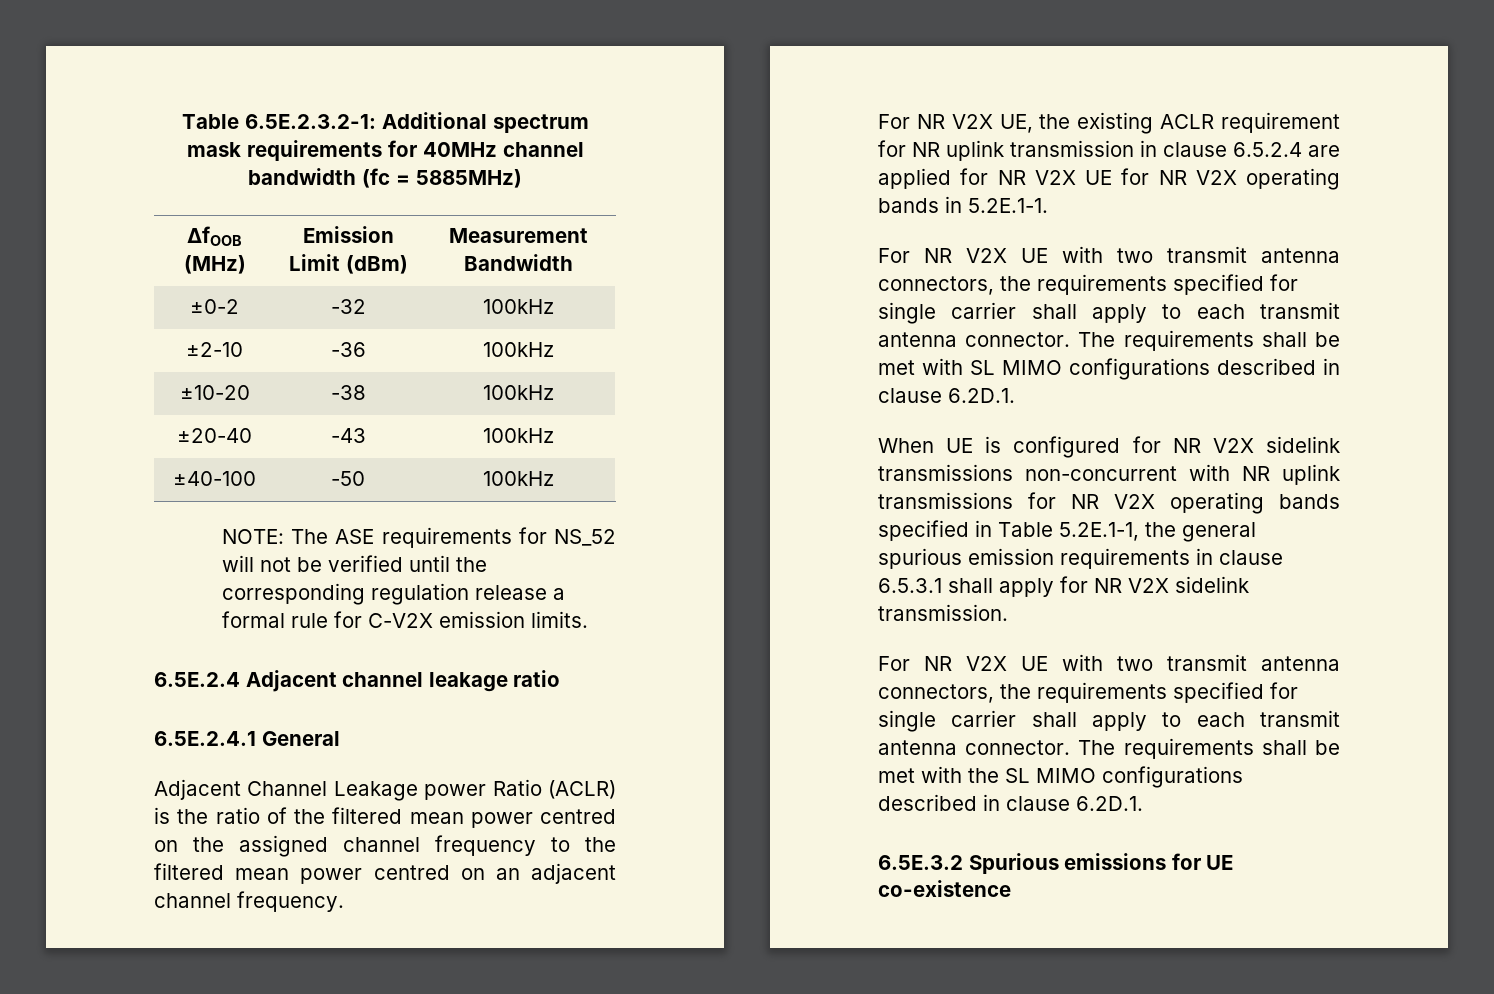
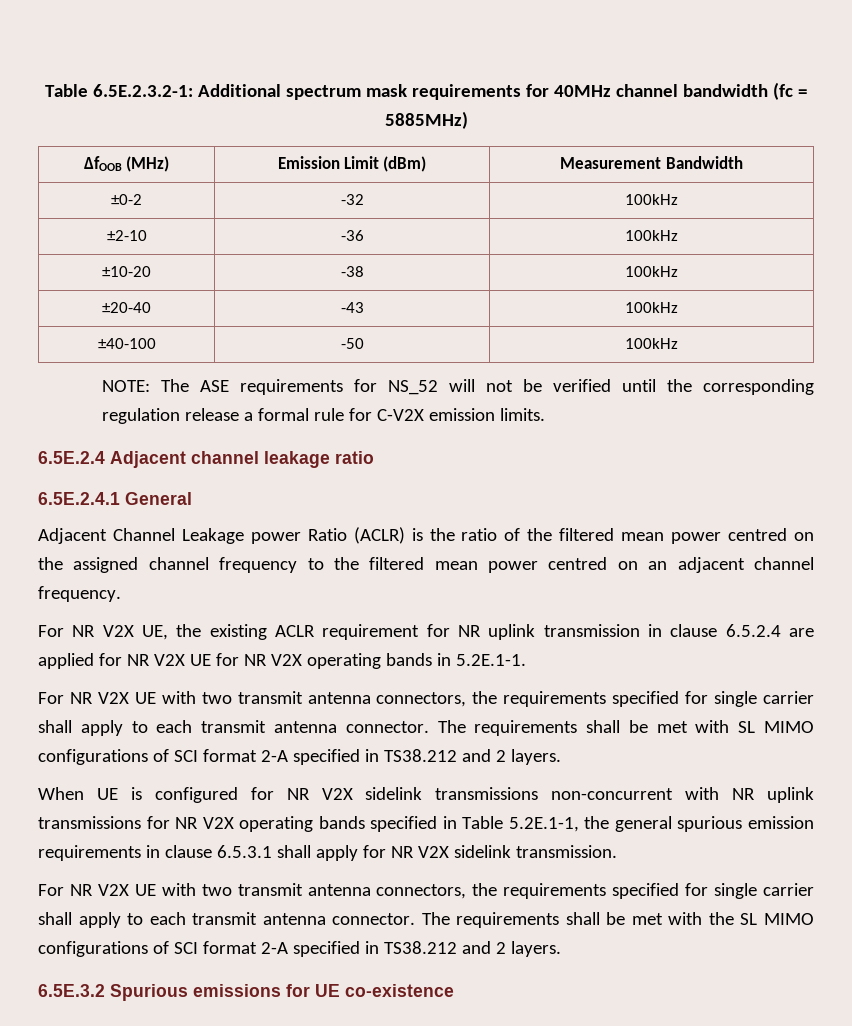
[1217,358,1340,375] [878,388,1015,403] described in clause 6.2D.1. -> [152,749,561,765] of SCI format 2-A specified in TS38.212 and 2 layers.
[878,794,1143,811] described in clause 6.2D.1. -> [152,941,561,957] of SCI format 2-A specified in TS38.212 and 2 layers.

